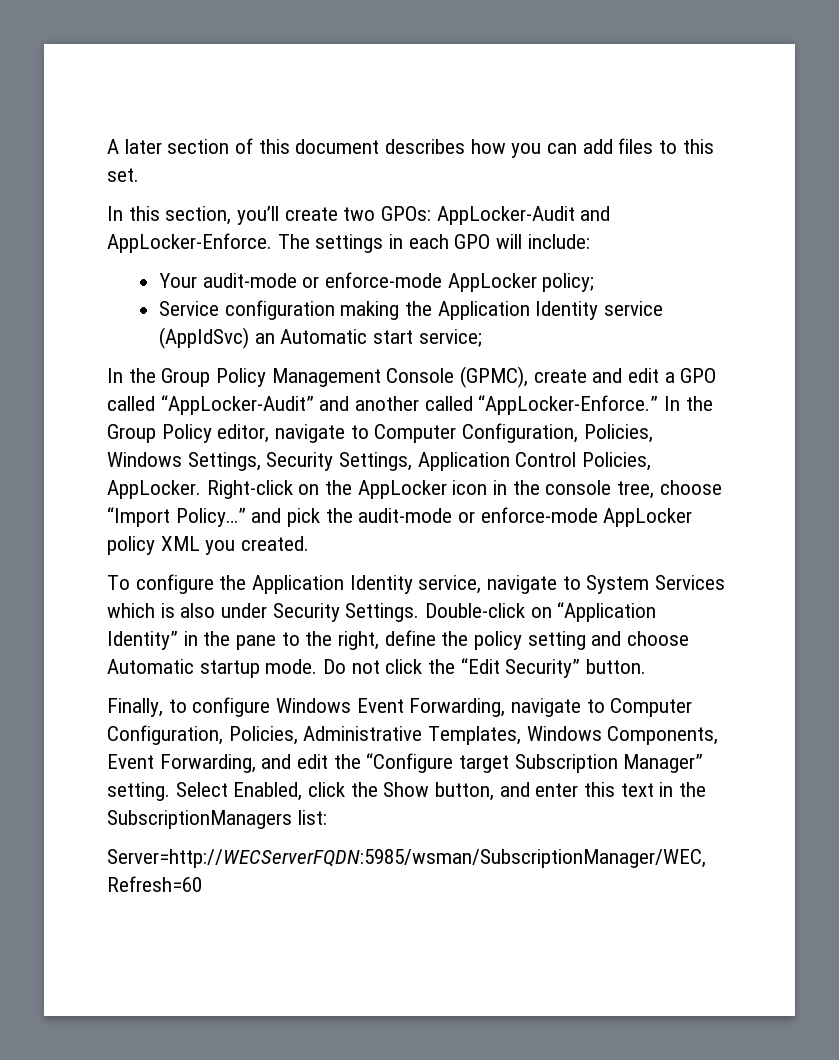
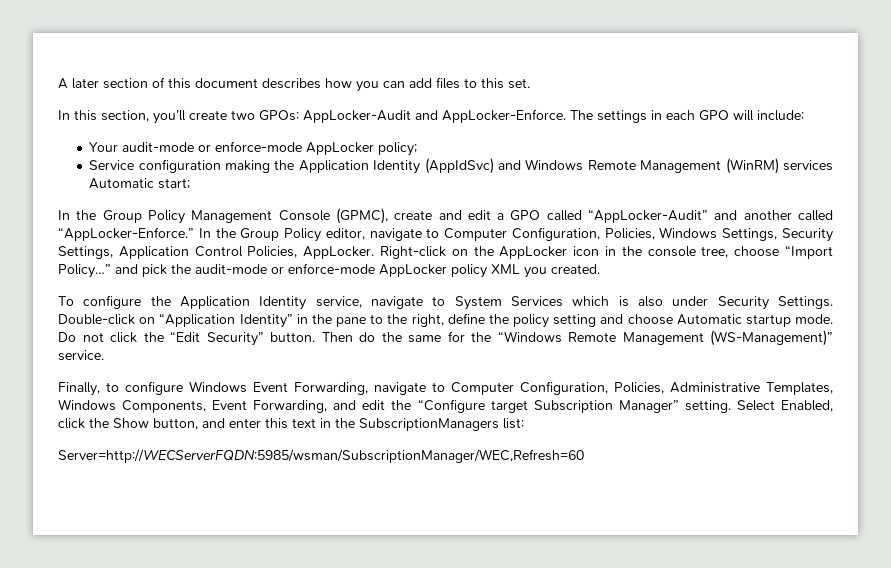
[604,301,664,316] [159,327,482,349] service (AppIdSvc) an Automatic start service; -> [424,158,833,174] [89,178,191,189] (AppIdSvc) and Windows Remote Management (WinRM) services Automatic start;
(647, 666) none -> [321,330,833,346] [58,350,104,361] Then do the same for the “Windows Remote Management (WS-Management)” service.

